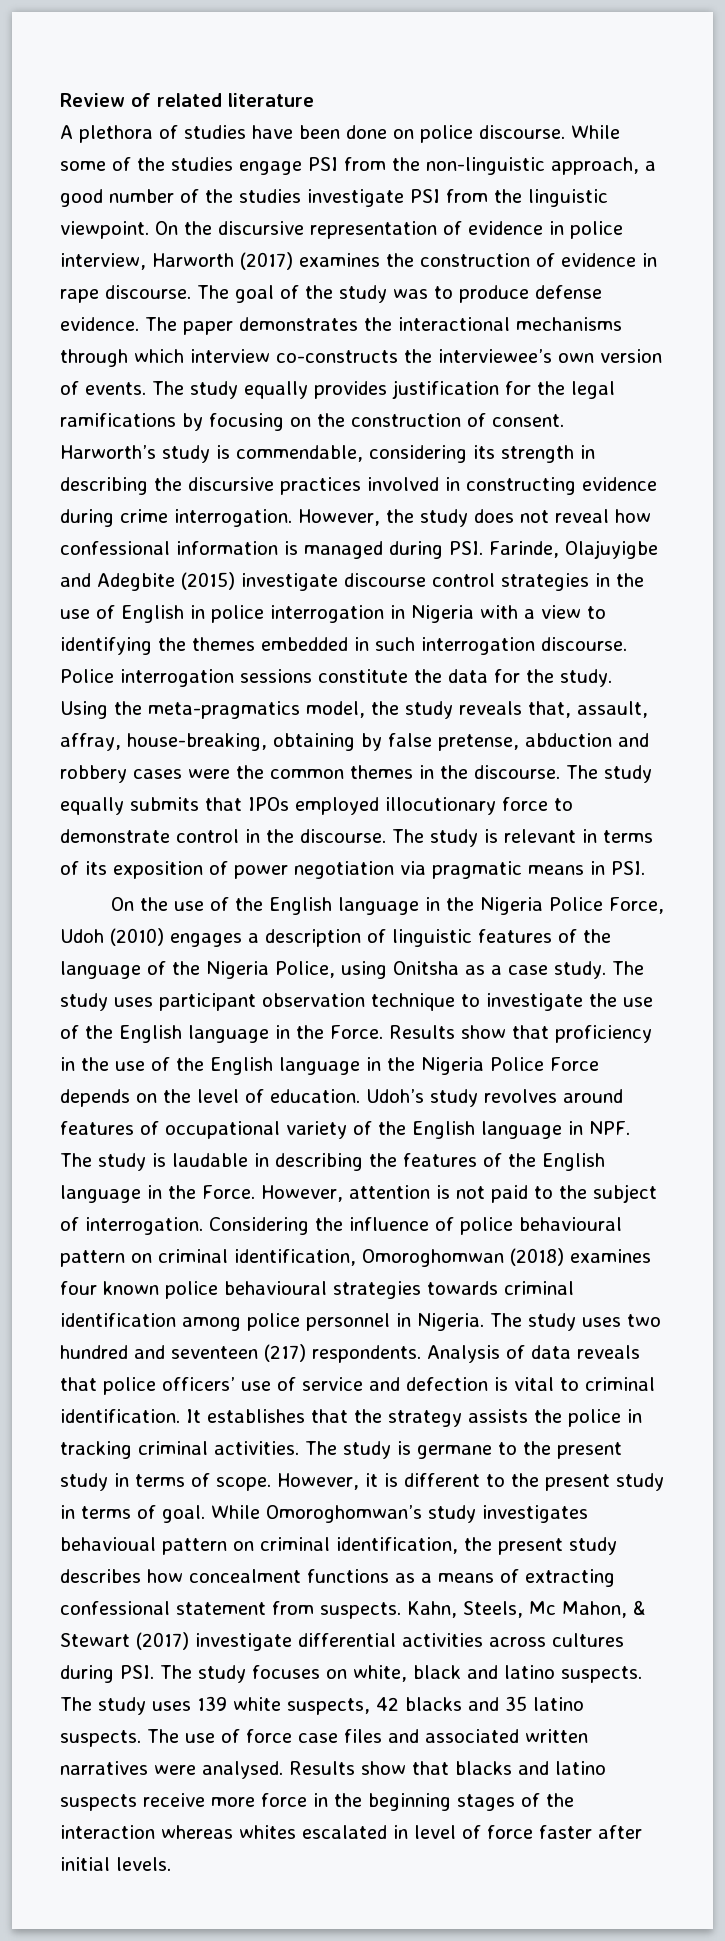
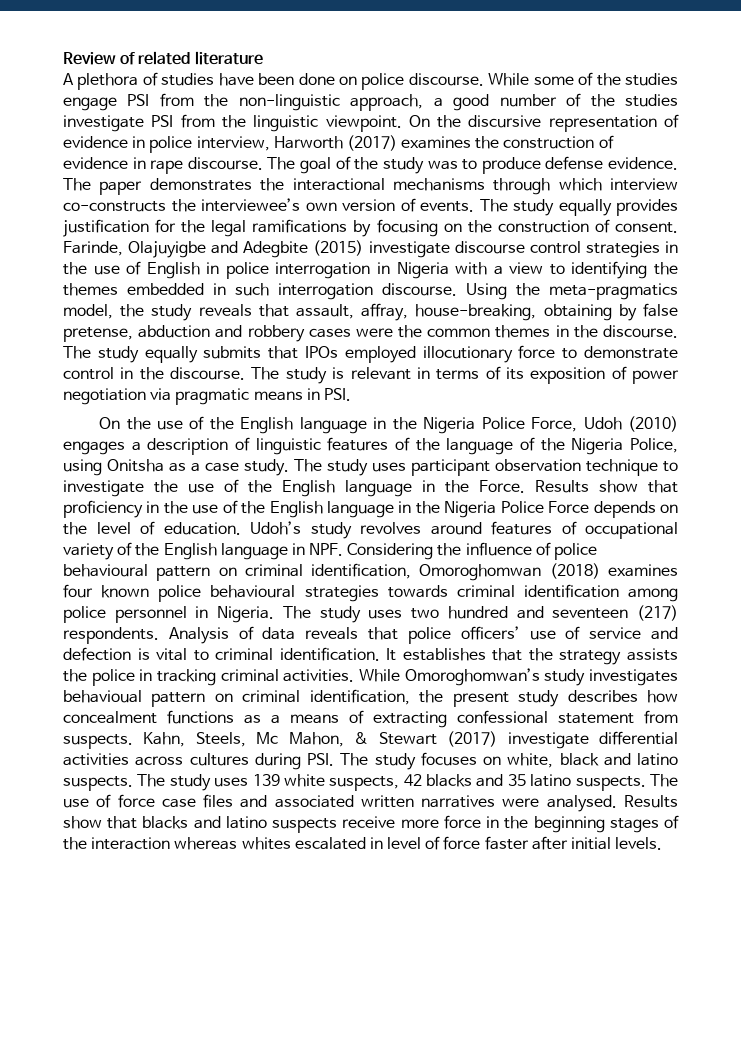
[60,445,595,463] [60,477,657,495] [60,509,651,527] [60,541,483,559] Harworth’s study is commendable, considering its strength in describing the discursive practices involved in constructing evidence during crime interrogation. However, the study does not reveal how confessional information is managed during PSI. -> (678, 227) none
[60,669,612,687] Police interrogation sessions constitute the data for the study. -> (457, 289) none
[528,701,571,718] that, -> [258,304,289,317] that
[60,1153,605,1171] [60,1184,657,1203] [60,1217,203,1235] The study is laudable in describing the features of the English language in the Force. However, attention is not paid to the subject of interrogation. -> (344, 549) none
[305,1441,622,1459] [60,1473,664,1491] [60,1505,205,1523] The study is germane to the present study in terms of scope. However, it is different to the present study in terms of goal. -> (355, 675) none

